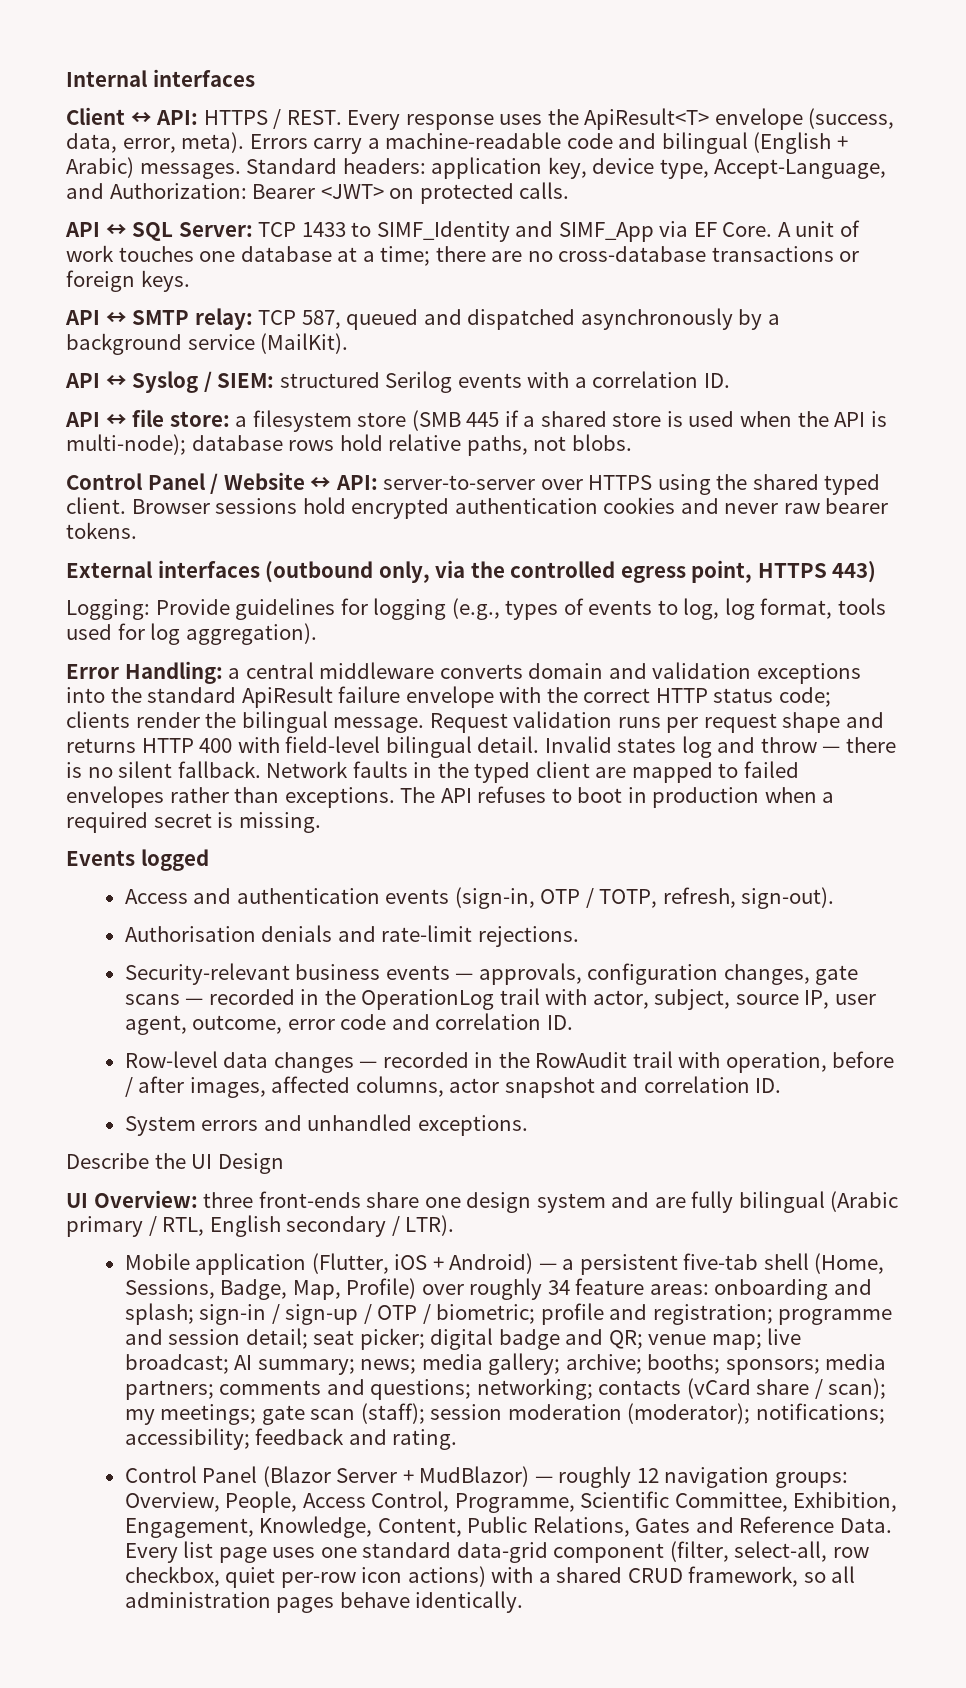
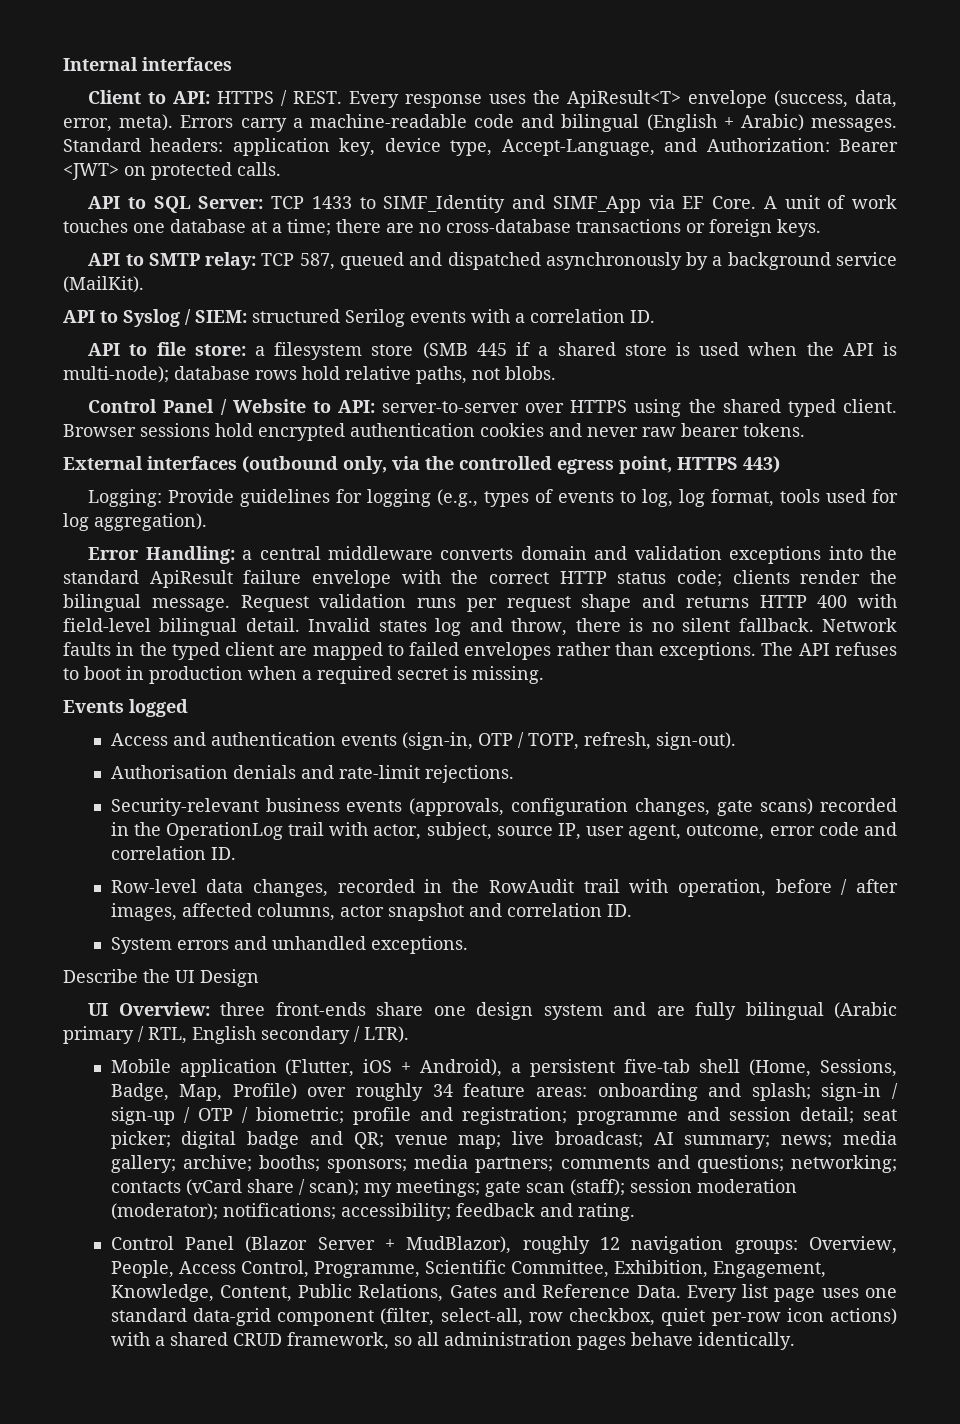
[130,112,152,125] ↔ -> [148,92,167,104] to
[105,224,127,237] ↔ -> [127,197,146,209] to
[105,312,127,325] ↔ -> [125,254,144,266] to
[105,375,127,388] ↔ -> [100,311,118,323] to
[105,414,127,427] ↔ -> [129,344,148,356] to
[310,477,332,490] ↔ -> [312,401,331,413] to
[760,737,841,753] throw — -> [511,618,568,636] throw,
[455,963,582,985] — approvals, -> [409,798,505,816] (approvals,
[124,994,204,1005] scans — -> [760,798,814,815] scans)
[273,1052,378,1073] changes — -> [252,879,328,897] changes,
[449,1253,557,1274] Android) — -> [420,1059,503,1077] Android),
[419,1466,553,1487] MudBlazor) — -> [406,1236,512,1254] MudBlazor),

